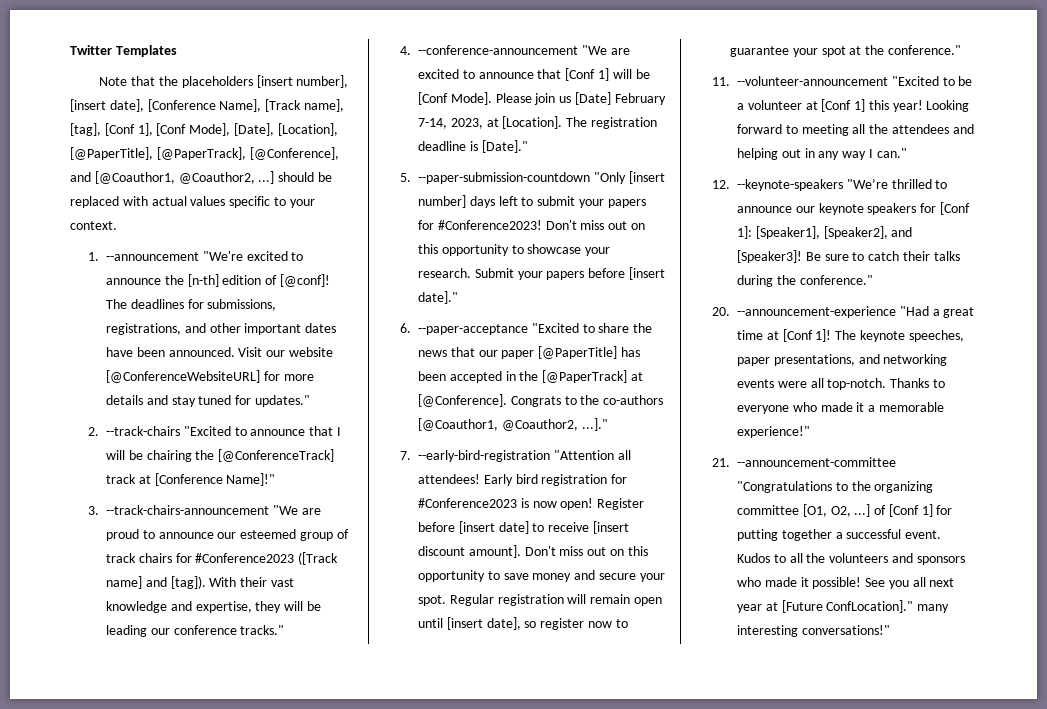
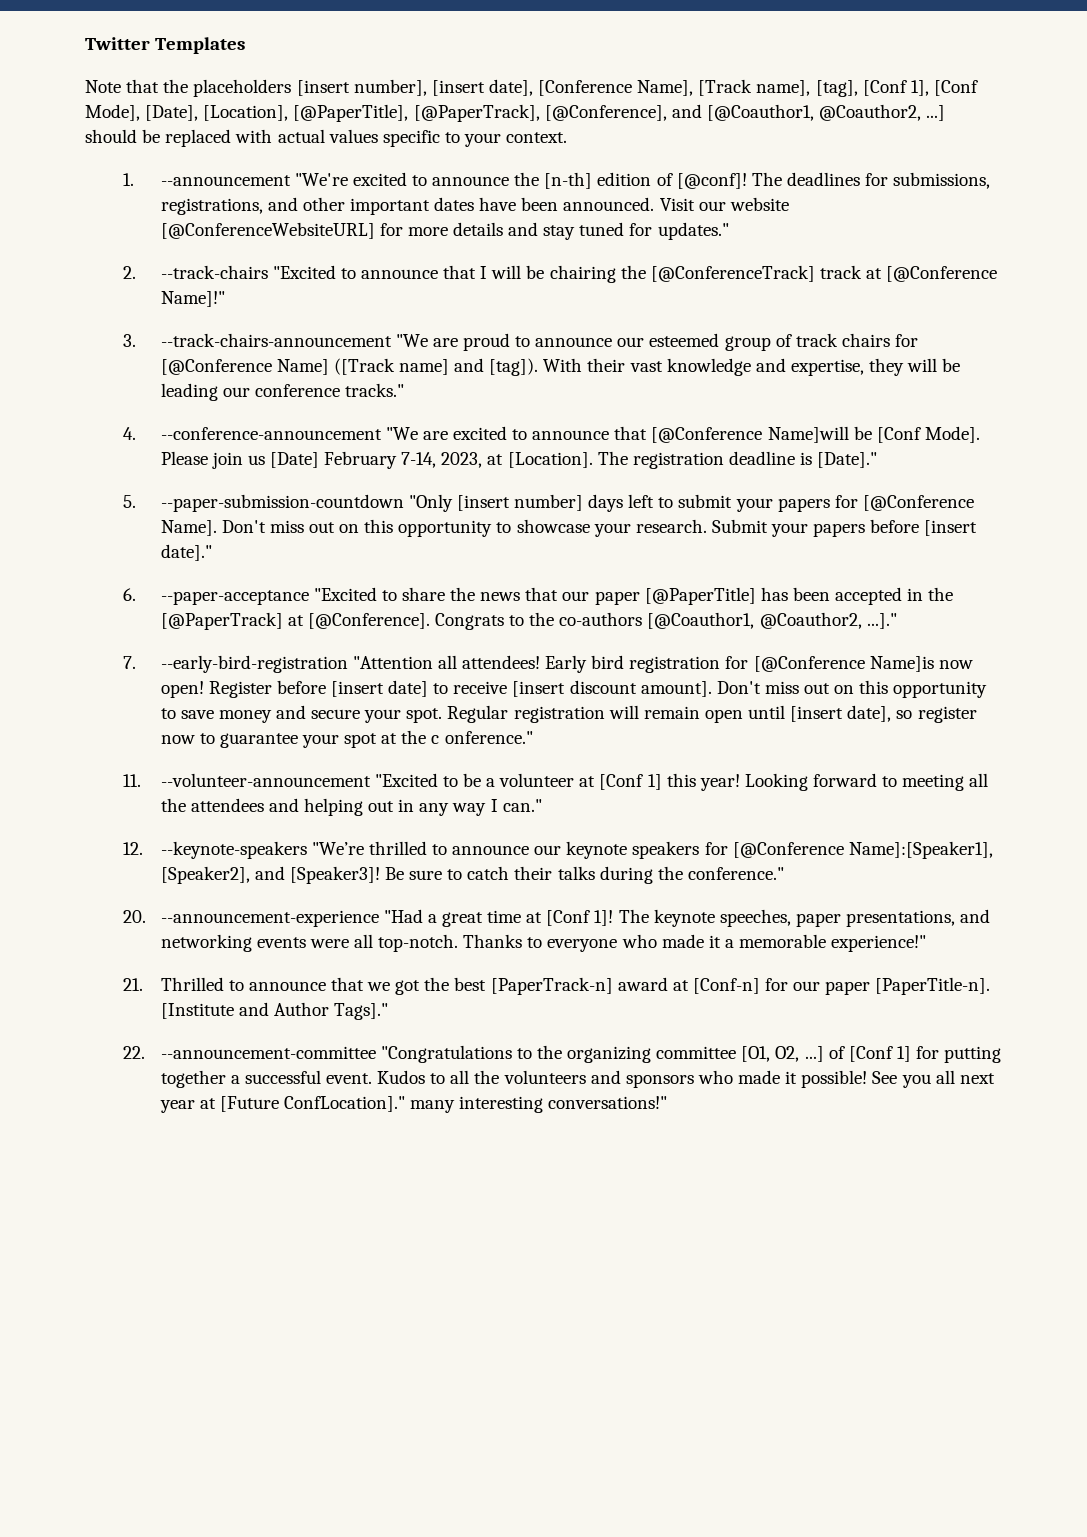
[154,473,223,486] [Conference -> [886,266,998,282] [@Conference
[195,553,295,563] #Conference2023 -> [160,359,329,375] [@Conference Name]
[565,68,632,81] [Conf 1] will -> [651,426,849,443] [@Conference Name]will
[437,220,542,230] #Conference2023! -> [862,495,974,511] [160,520,217,536] [@Conference Name].
[418,498,529,508] #Conference2023 is -> [753,656,934,672] [@Conference Name]is
[887,45,961,55] conference." -> [431,731,533,744] c onference."
[939,202,970,215] [737,226,820,239] [Conf 1]: [Speaker1], -> [732,841,993,859] [@Conference Name]:[Speaker1],
(731, 462) none -> [160,977,991,995] [160,1002,388,1020] [122,1046,145,1059] Thrilled to announce that we got the best [PaperTrack-n] award at [Conf-n] for our paper [PaperTitle-n]. [Institute and Author Tags]." // 22.

